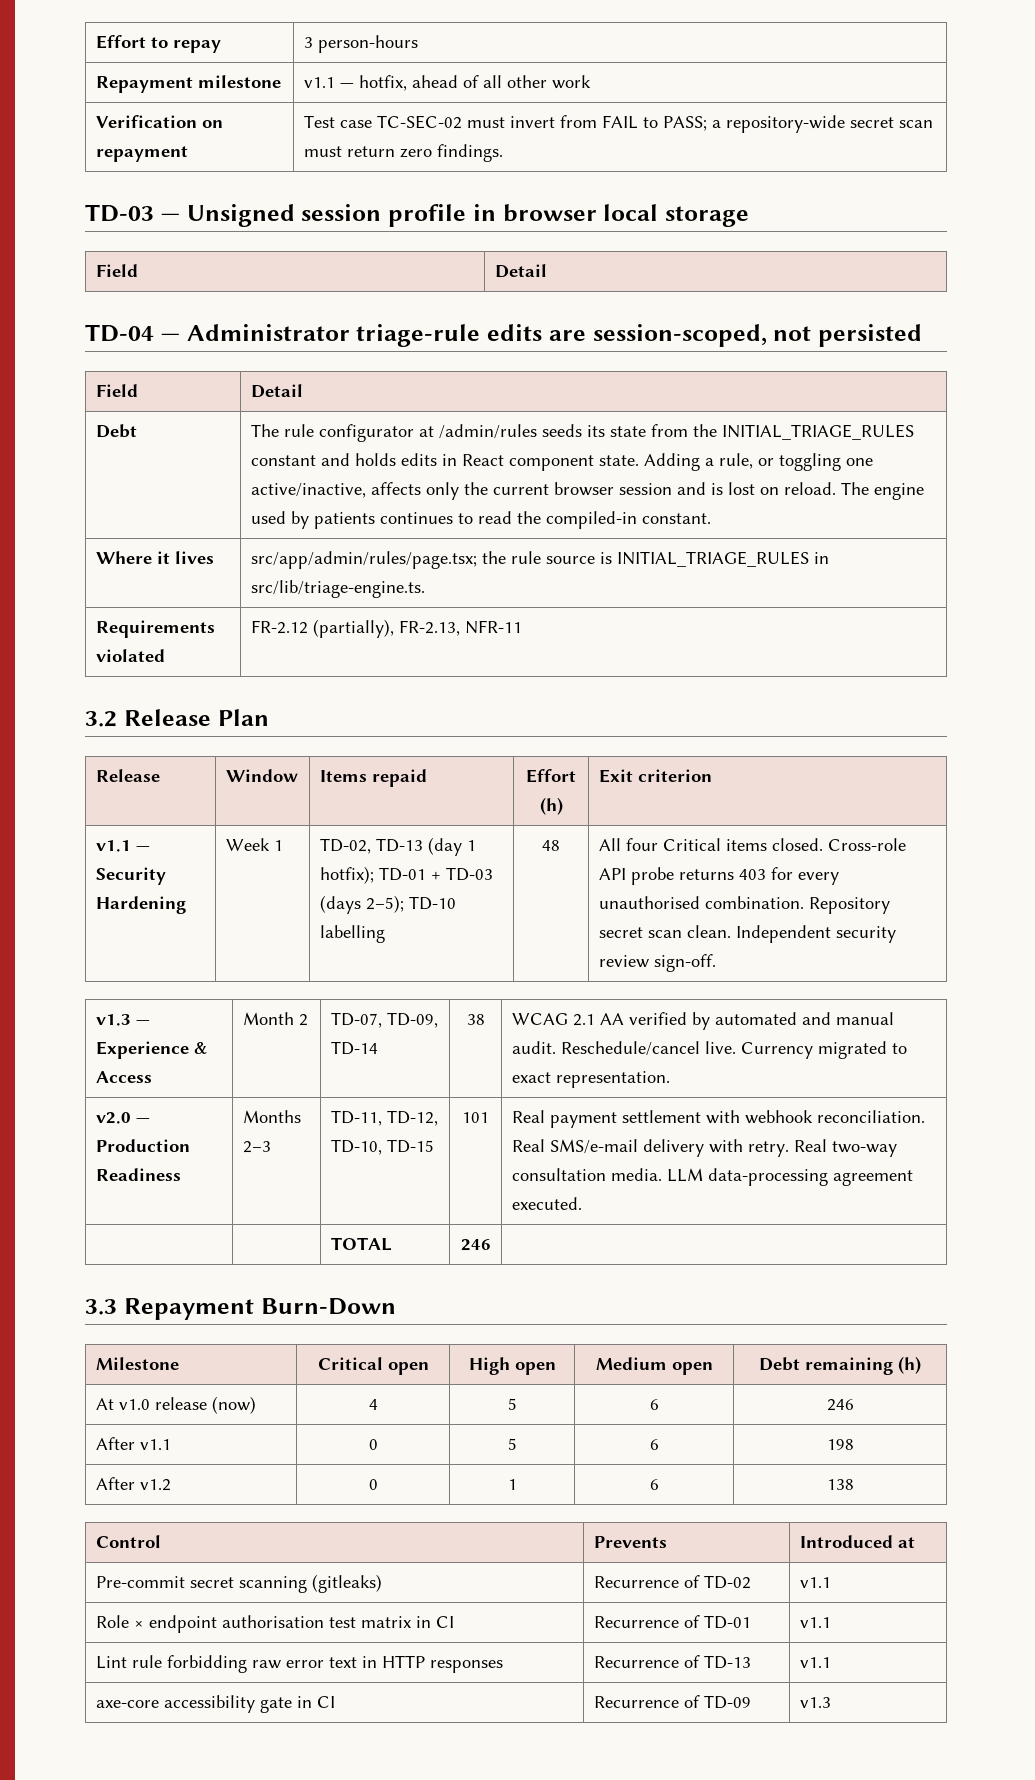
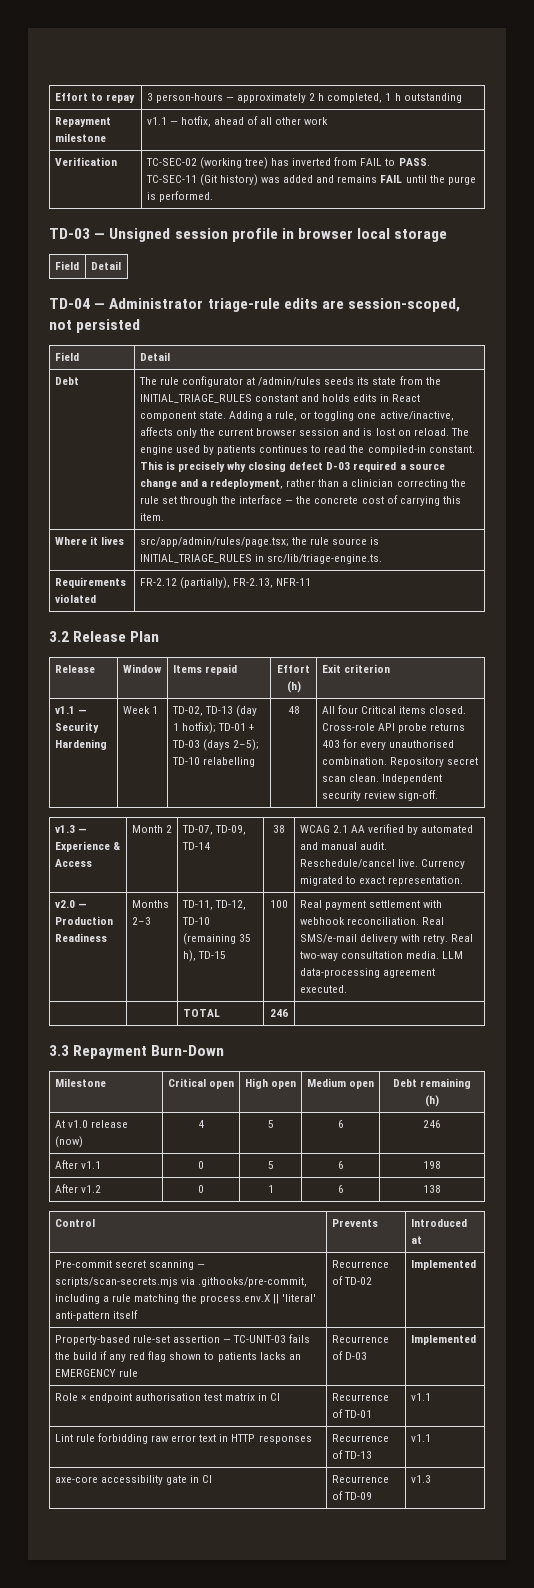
(418, 44) none -> [225,93,462,103] — approximately 2 h completed, 1 h outstanding
[201,120,223,128] [95,146,188,162] [303,115,933,133] [303,144,503,162] on repayment | Test case TC-SEC-02 must invert from FAIL to PASS; a repository-wide secret scan must return zero findings. -> [145,157,430,169] [145,174,476,186] [146,191,213,202] | TC-SEC-02 (working tree) has inverted from FAIL to PASS. TC-SEC-11 (Git history) was added and remains FAIL until the purge is performed.
(711, 518) none -> [139,461,445,472] [139,479,466,489] [139,495,461,506] [139,513,164,521] This is precisely why closing defect D-03 required a source change and a redeployment, rather than a clinician correcting the rule set through the interface — the concrete cost of carrying this item.
[319,925,385,943] labelling -> [202,757,255,767] relabelling
[330,1139,382,1155] TD-10, -> [181,917,210,925] [182,933,251,945] [182,950,196,962] TD-10 (remaining 35 h),
[462,1112,489,1123] 101 -> [270,900,288,908] 100
[311,1574,382,1593] [593,1575,751,1589] [799,1577,831,1588] (gitleaks) | Recurrence of TD-02 | v1.1 -> [196,1264,205,1268] [54,1277,307,1287] [54,1294,317,1304] [54,1310,138,1321] [331,1260,389,1268] [331,1276,372,1285] [410,1260,476,1270] [54,1334,311,1345] [54,1351,301,1362] [54,1369,138,1377] [331,1335,389,1343] [331,1351,367,1360] [410,1335,476,1345] — scripts/scan-secrets.mjs via .githooks/pre-commit, including a rule matching the process.env.X || 'literal' anti-pattern itself | Recurrence of TD-02 | Implemented // Property-based rule-set assertion — TC-UNIT-03 fails the build if any red flag shown to patients lacks an EMERGENCY rule | Recurrence of D-03 | Implemented

